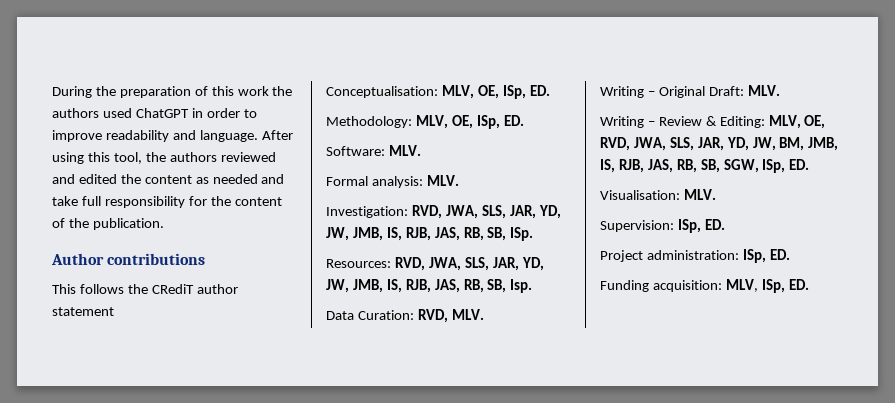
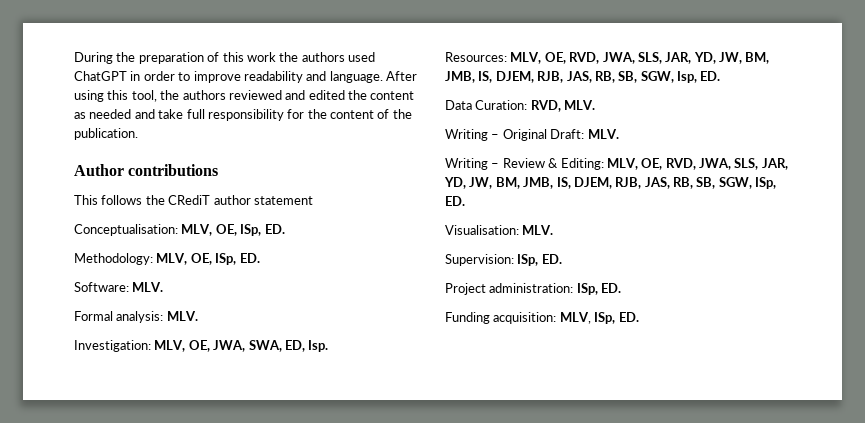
[411,205,561,219] [326,227,534,241] [326,257,544,271] [326,279,533,293] RVD, JWA, SLS, JAR, YD, JW, JMB, IS, RJB, JAS, RB, SB, ISp. // Resources: RVD, JWA, SLS, JAR, YD, JW, JMB, IS, RJB, JAS, RB, SB, Isp. -> [154,340,329,352] [445,52,770,64] [445,71,721,83] MLV, OE, JWA, SWA, ED, Isp. // Resources: MLV, OE, RVD, JWA, SLS, JAR, YD, JW, BM, JMB, IS, DJEM, RJB, JAS, RB, SB, SGW, Isp, ED.
(615, 166) none -> [573,177,612,189] DJEM,

